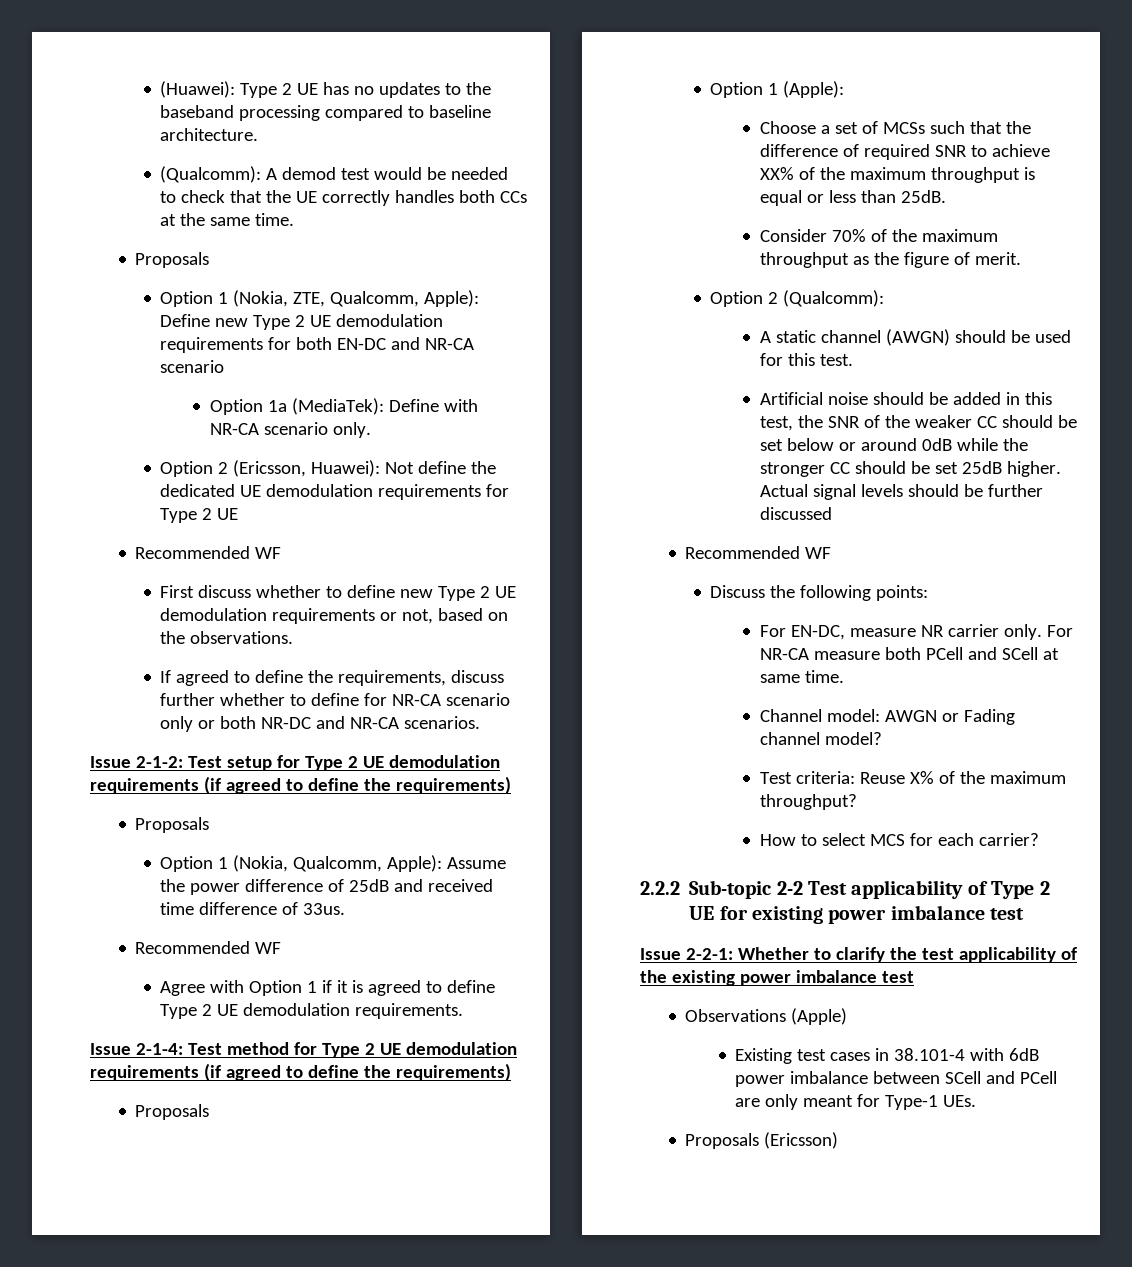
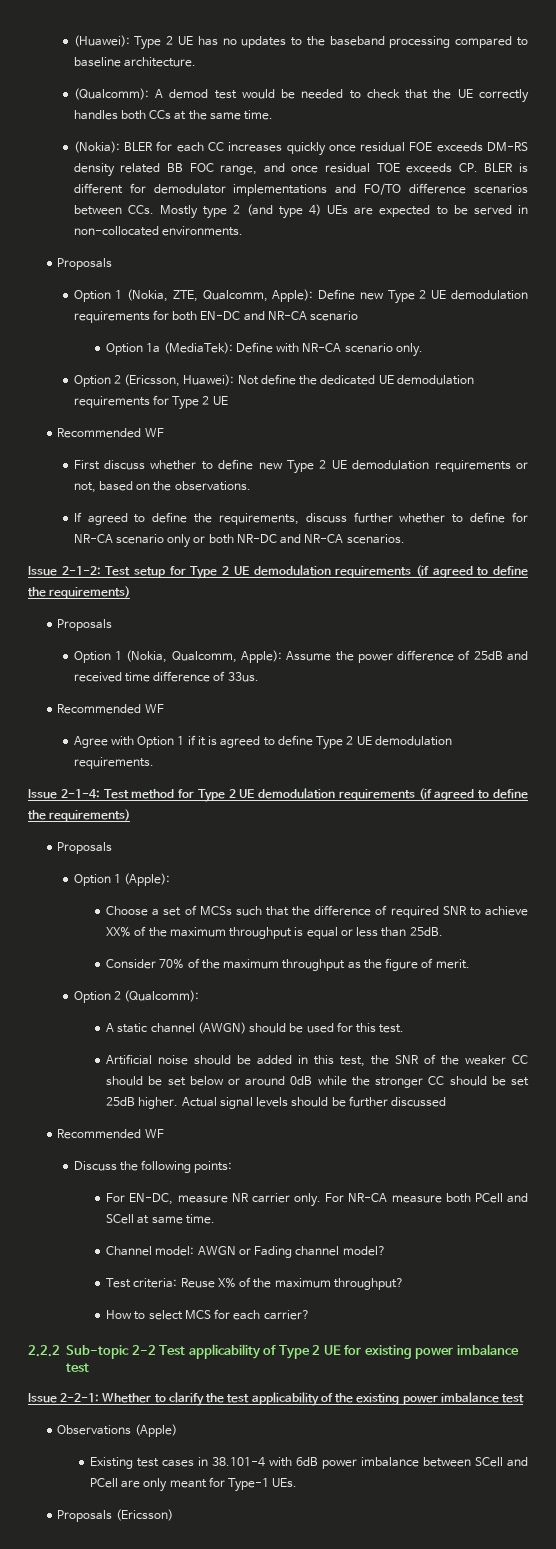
(295, 219) none -> [73,141,528,156] [73,163,529,177] [73,183,528,196] [73,204,529,219] [73,226,243,236] // (Nokia): BLER for each CC increases quickly once residual FOE exceeds DM-RS density related BB FOC range, and once residual TOE exceeds CP. BLER is different for demodulator implementations and FO/TO difference scenarios between CCs. Mostly type 2 (and type 4) UEs are expected to be served in non-collocated environments.

